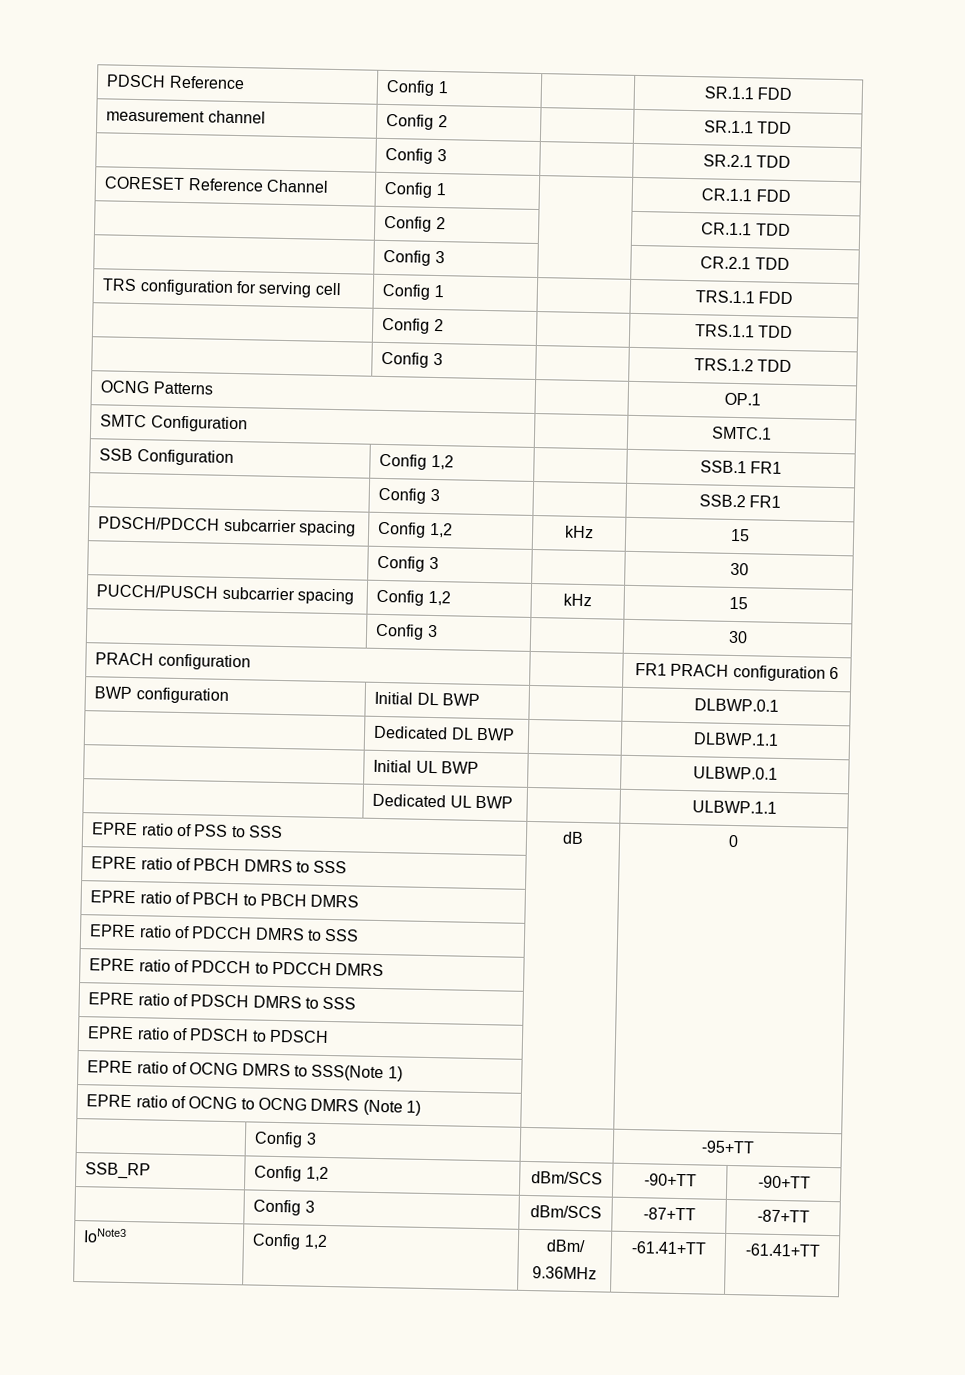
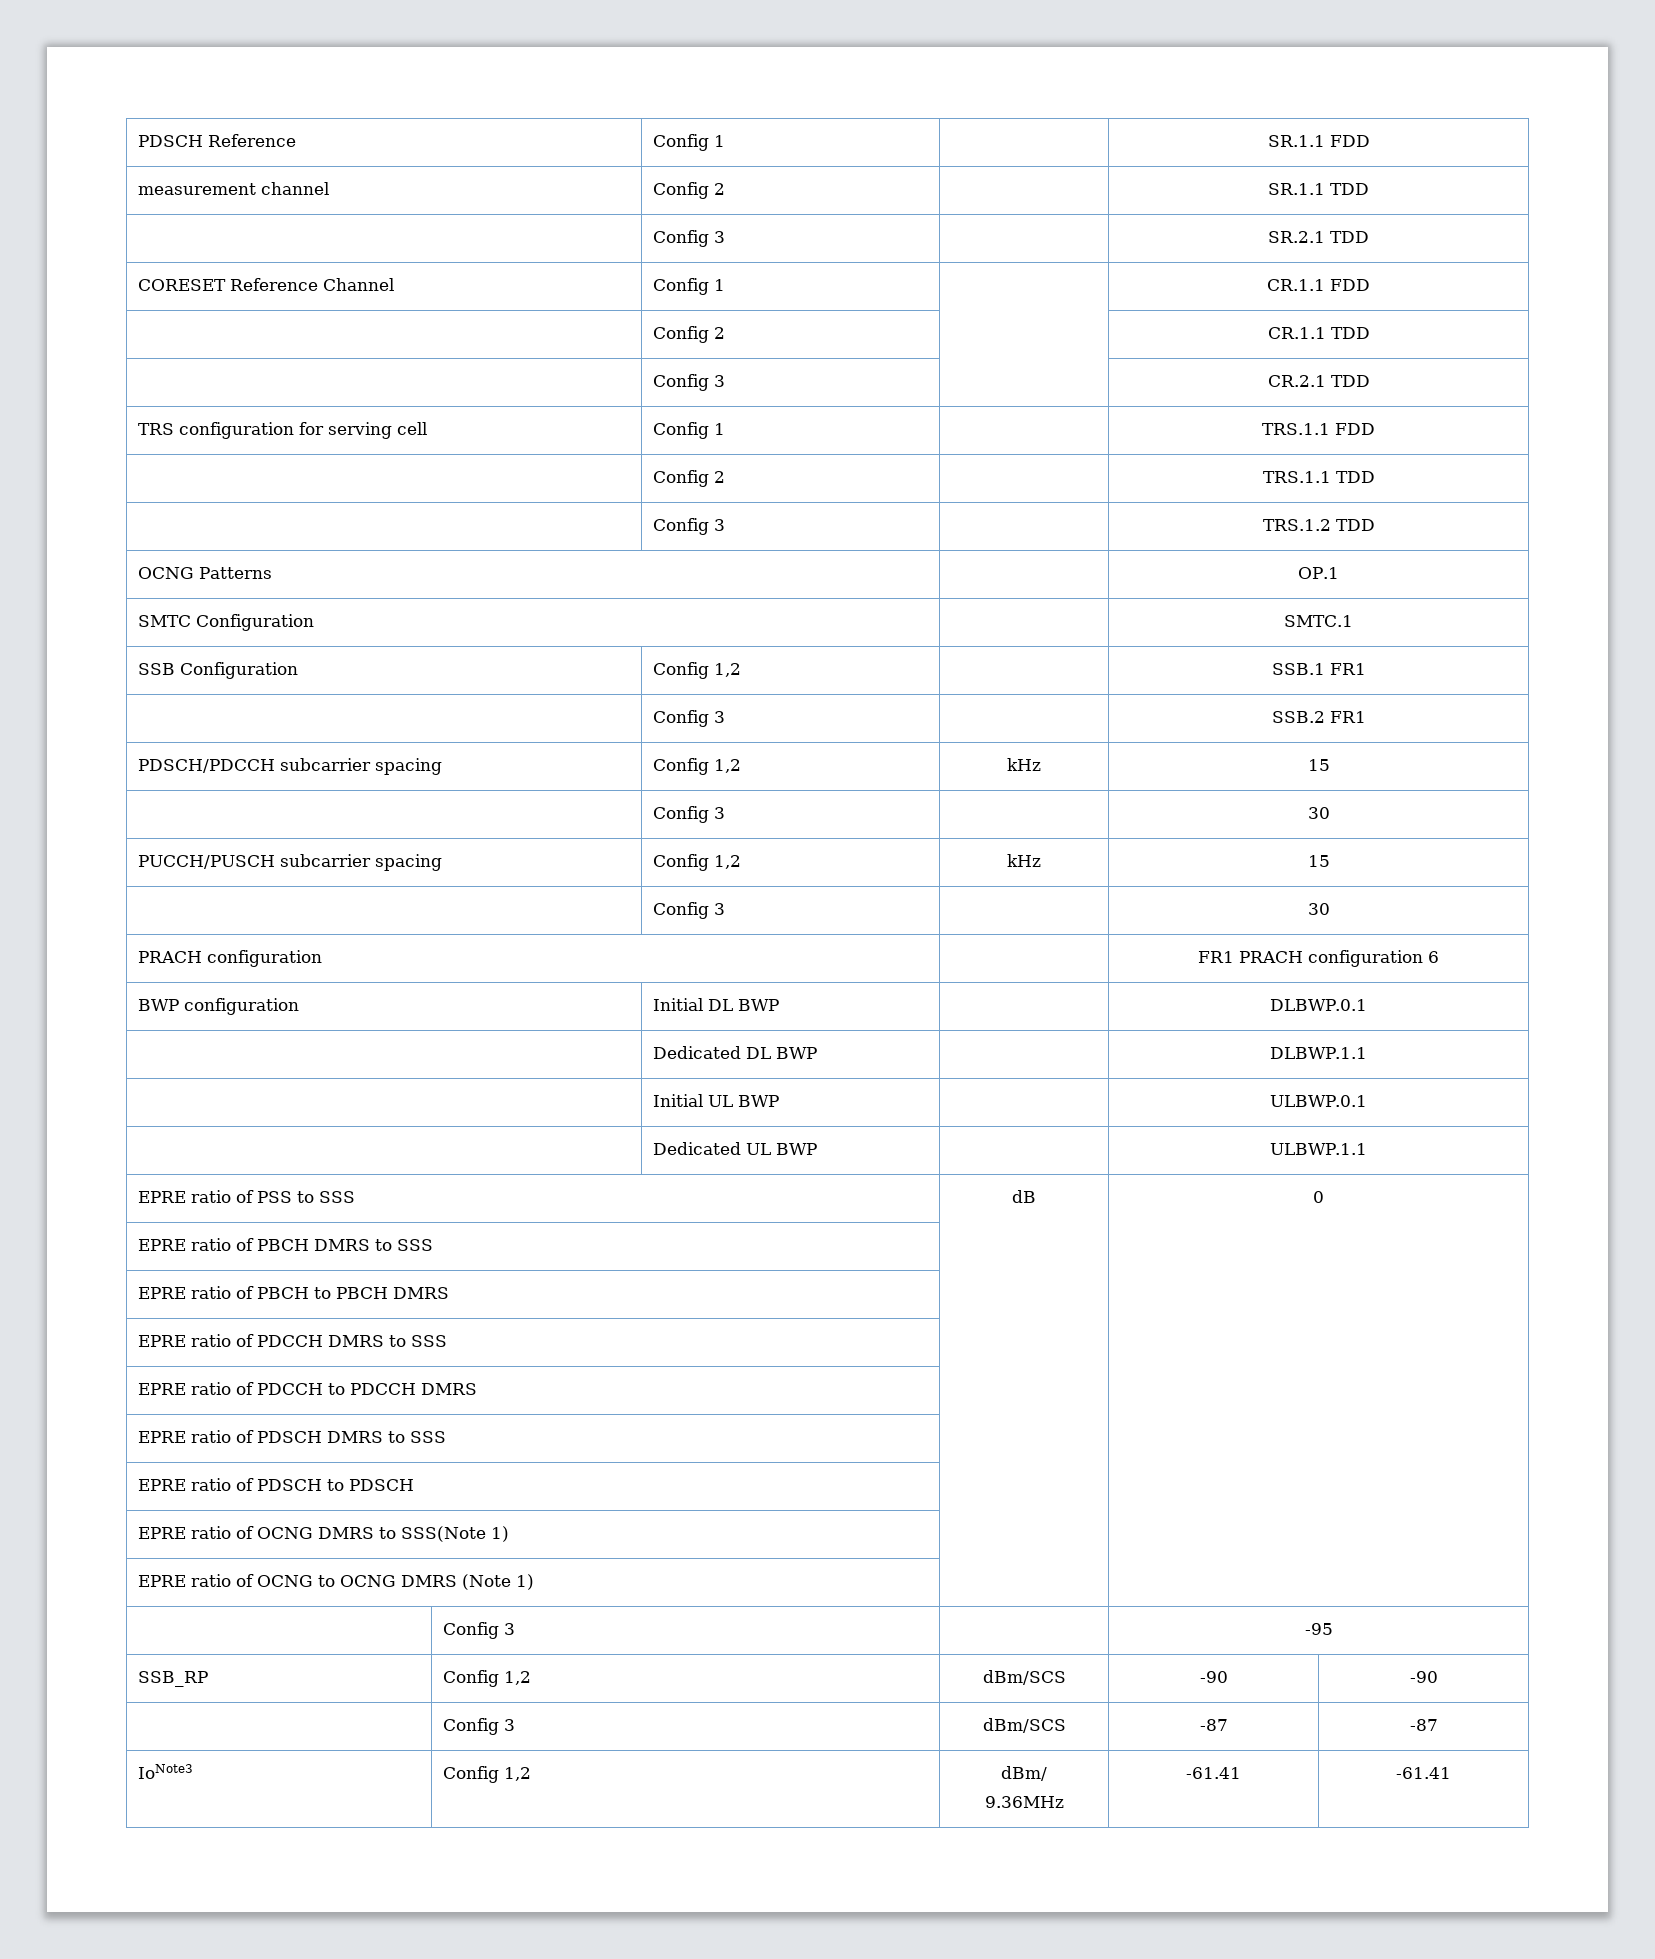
[700,1140,755,1154] -95+TT -> [1304,1623,1333,1635] -95
[643,1173,697,1187] [757,1175,811,1189] -90+TT | -90+TT -> [1199,1671,1228,1683] [1409,1671,1438,1683] -90 | -90
[642,1207,696,1221] [756,1209,810,1223] -87+TT | -87+TT -> [1199,1719,1228,1731] [1409,1719,1438,1731] -87 | -87
[630,1241,707,1255] [744,1243,820,1257] -61.41+TT | -61.41+TT -> [1186,1767,1242,1779] [1396,1767,1452,1779] -61.41 | -61.41

